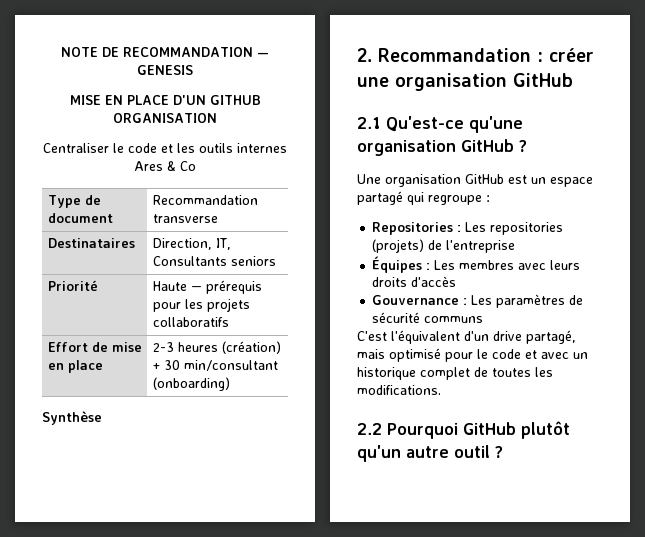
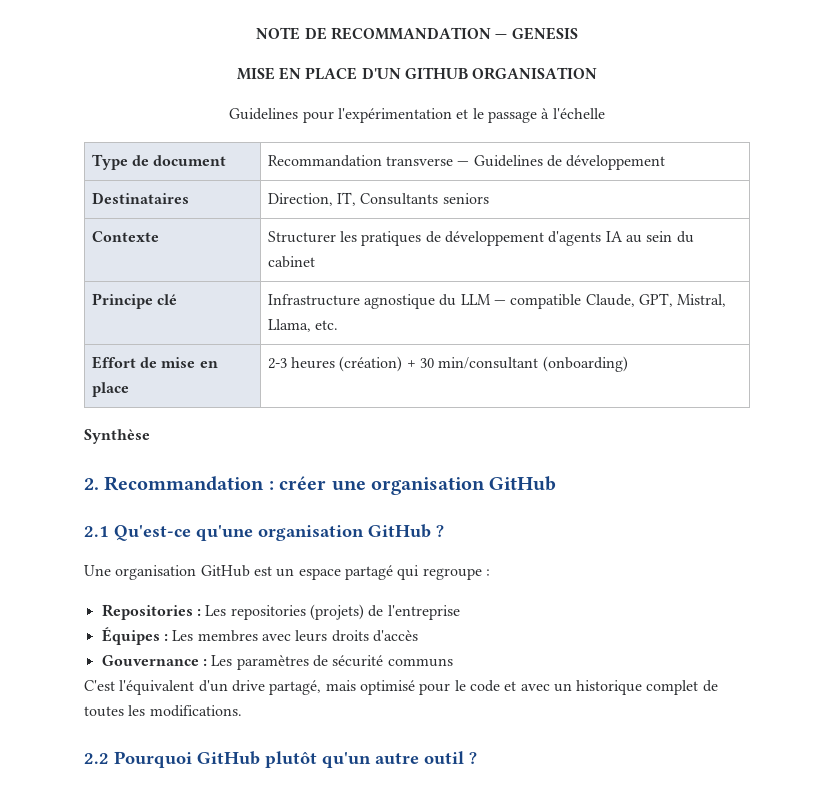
[43,143,287,153] [134,161,196,171] Centraliser le code et les outils internes Ares & Co -> [229,108,605,123] Guidelines pour l'expérimentation et le passage à l'échelle
(218, 218) none -> [457,155,666,170] — Guidelines de développement
[47,280,98,291] [152,280,262,294] [152,298,250,312] [152,317,229,327] Priorité | Haute — prérequis pour les projets collaboratifs -> [91,231,159,242] [267,231,694,246] [267,256,315,268] [91,293,178,309] [267,293,727,309] [267,319,339,332] Contexte | Structurer les pratiques de développement d'agents IA au sein du cabinet // Principe clé | Infrastructure agnostique du LLM — compatible Claude, GPT, Mistral, Llama, etc.

